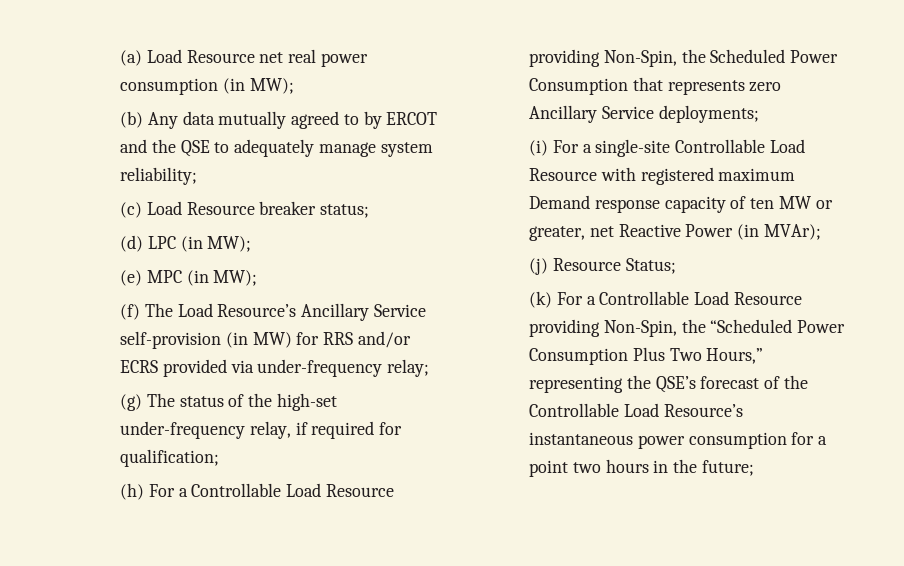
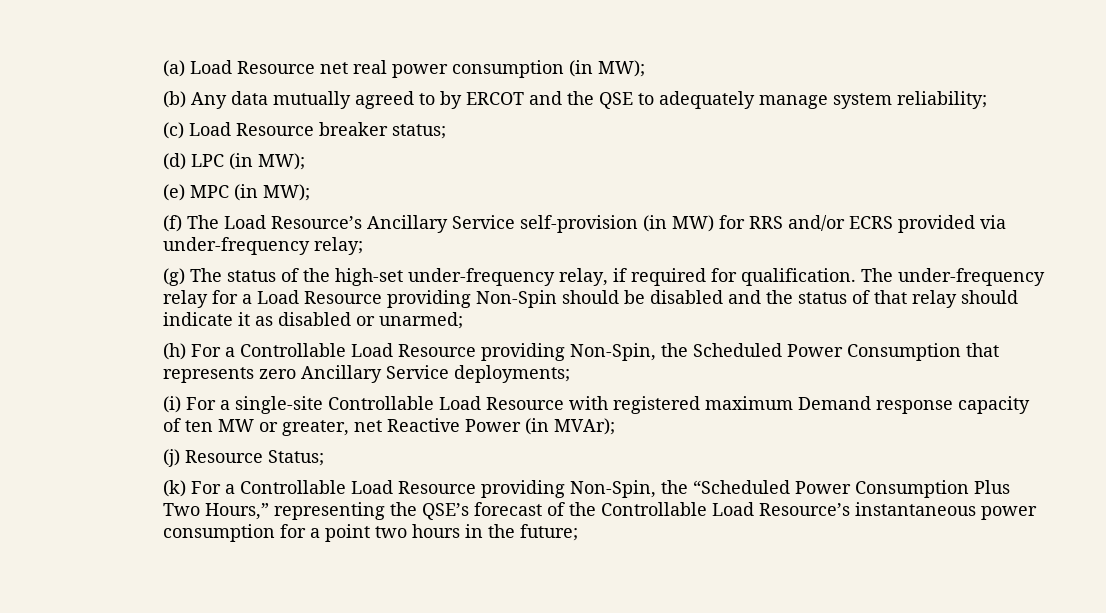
[120,449,220,467] qualification; -> [740,268,1045,286] [162,290,1018,308] [162,312,463,329] qualification. The under-frequency relay for a Load Resource providing Non-Spin should be disabled and the status of that relay should indicate it as disabled or unarmed;

